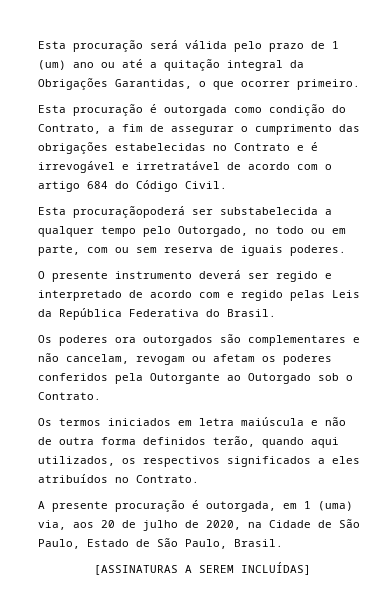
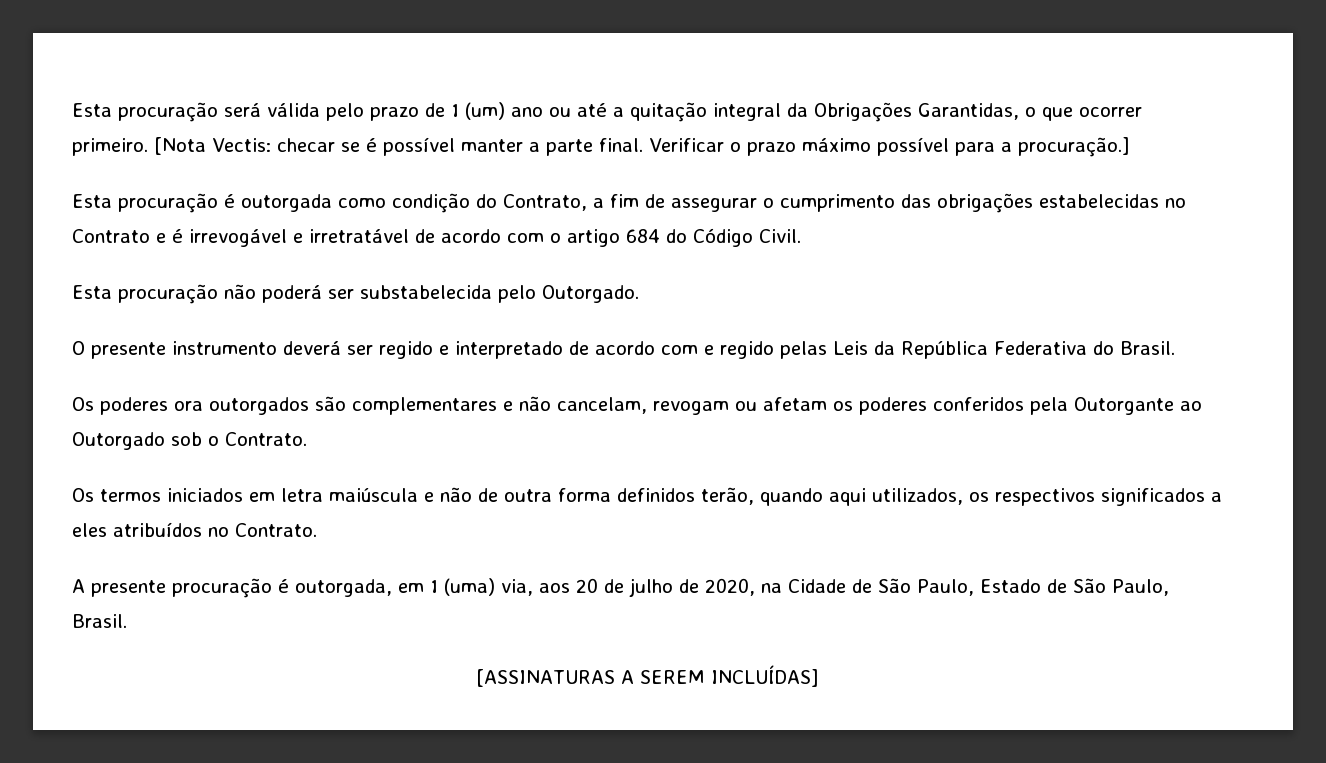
(360, 84) none -> [154,137,1130,157] [Nota Vectis: checar se é possível manter a parte final. Verificar o prazo máximo possível para a procuração.]
[73,206,332,218] [38,226,346,237] [38,245,346,256] procuraçãopoderá ser substabelecida a qualquer tempo pelo Outorgado, no todo ou em parte, com ou sem reserva de iguais poderes. -> [118,284,639,304] procuração não poderá ser substabelecida pelo Outorgado.

